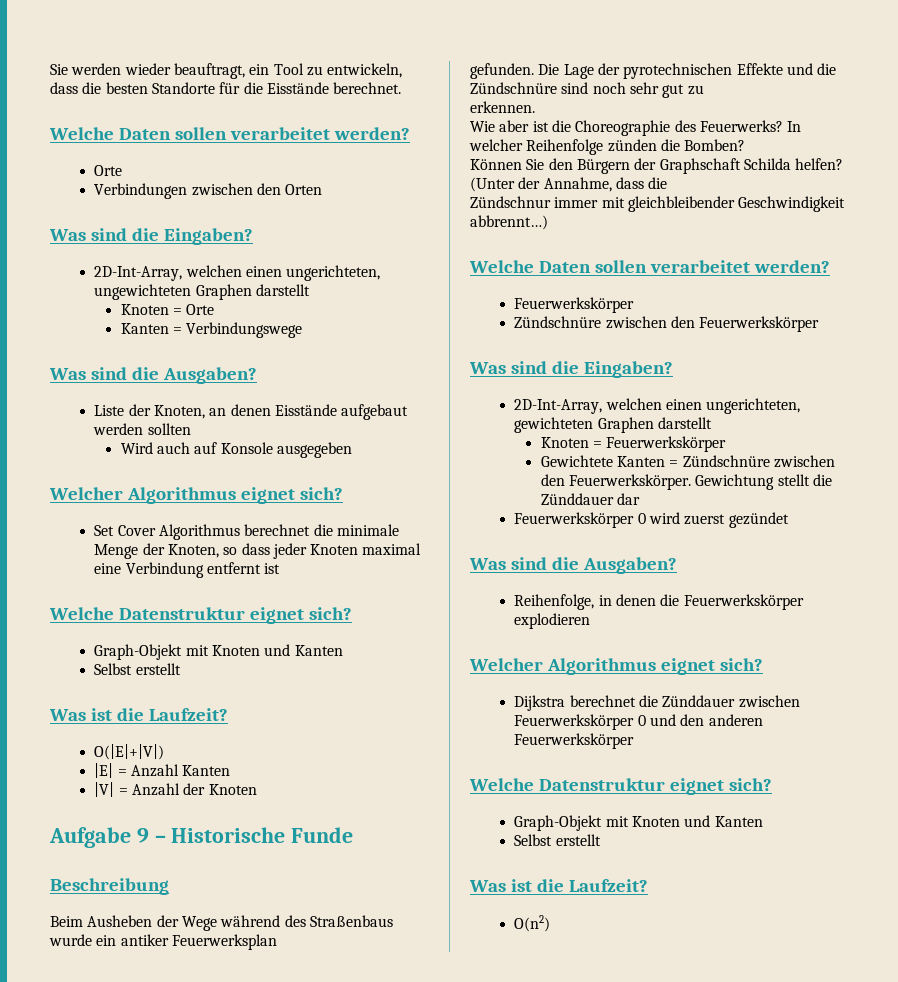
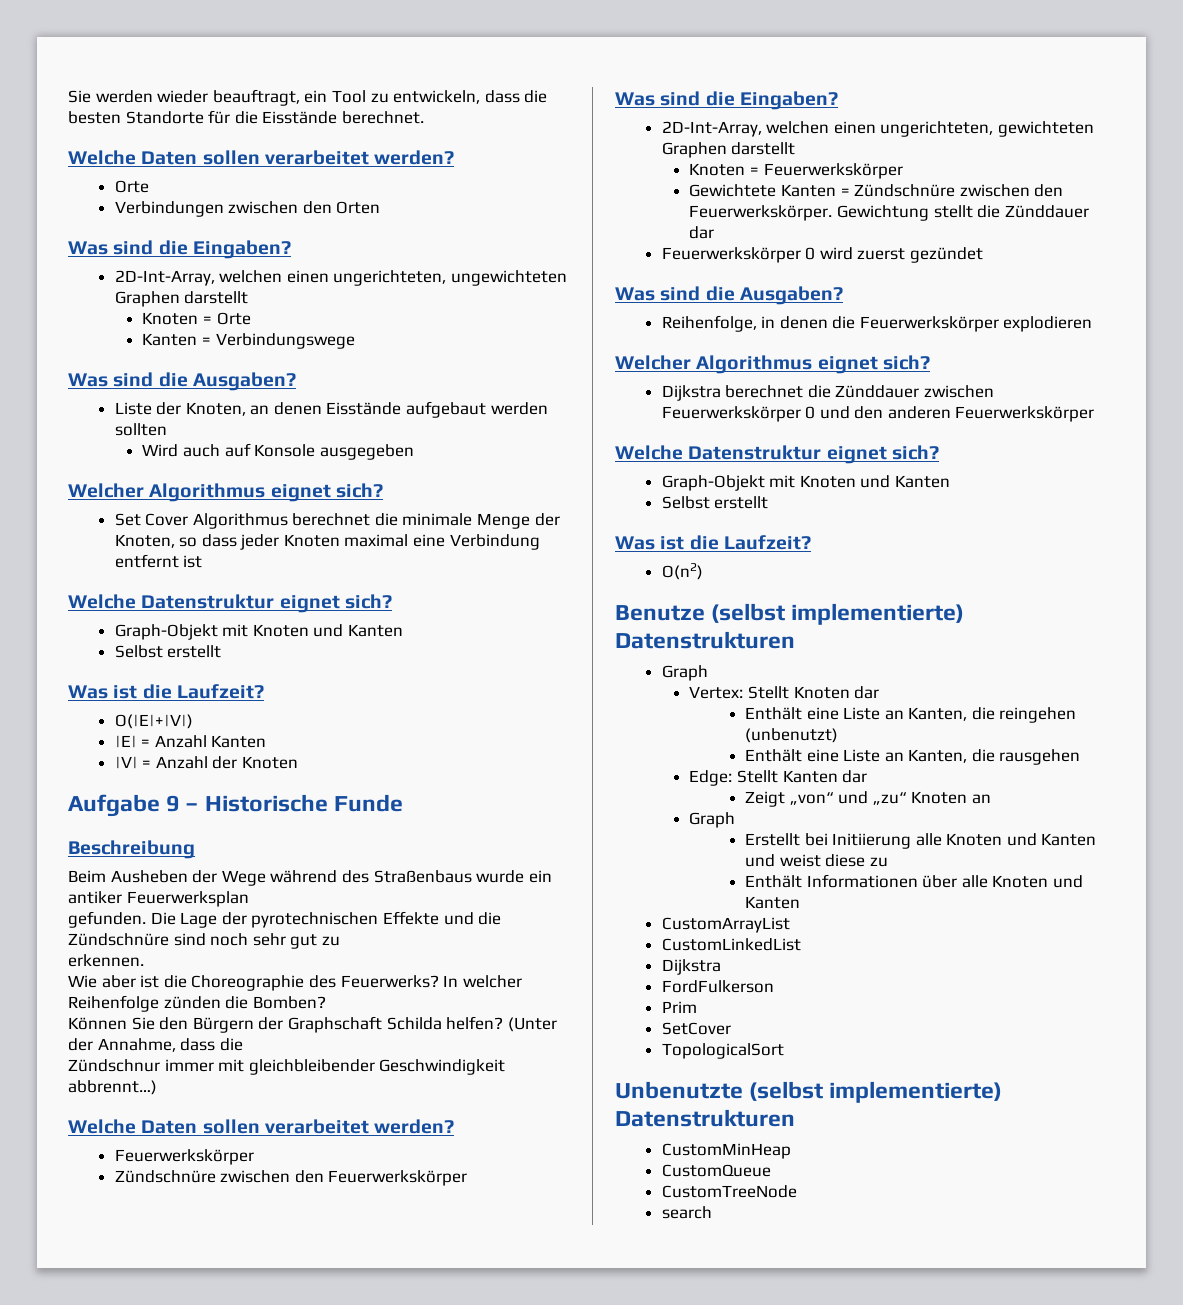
(551, 923) none -> [615,603,965,625] [615,631,795,649] [661,665,708,681] [689,686,880,699] [744,707,1077,723] [744,728,838,743] [744,749,1081,765] [689,770,868,786] [744,791,991,807] [689,812,736,828] [744,833,1097,849] [744,854,888,867] [744,874,1083,888] [744,896,800,909] [661,917,790,933] [661,938,801,951] [661,959,721,975] [661,980,774,993] [661,1001,697,1013] [661,1022,731,1035] [661,1043,784,1059] [615,1081,1003,1103] [615,1109,795,1127] [661,1143,791,1159] [661,1164,771,1177] [661,1185,797,1198] [661,1206,712,1219] // Benutze (selbst implementierte) Datenstrukturen // Graph // Vertex: Stellt Knoten dar // Enthält eine Liste an Kanten, die reingehen (unbenutzt) // Enthält eine Liste an Kanten, die rausgehen // Edge: Stellt Kanten dar // Zeigt „von“ und „zu“ Knoten an // Graph // Erstellt bei Initiierung alle Knoten und Kanten und weist diese zu // Enthält Informationen über alle Knoten und Kanten // CustomArrayList // CustomLinkedList // Dijkstra // FordFulkerson // Prim // SetCover // TopologicalSort // Unbenutzte (selbst implementierte) Datenstrukturen // CustomMinHeap // CustomQueue // CustomTreeNode // search

